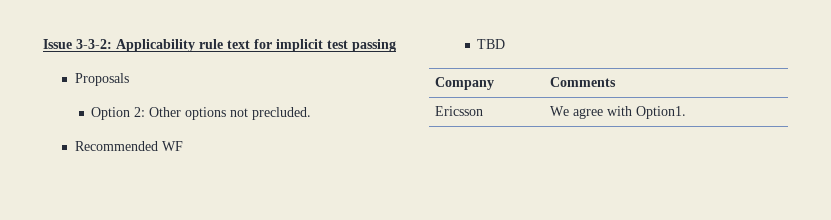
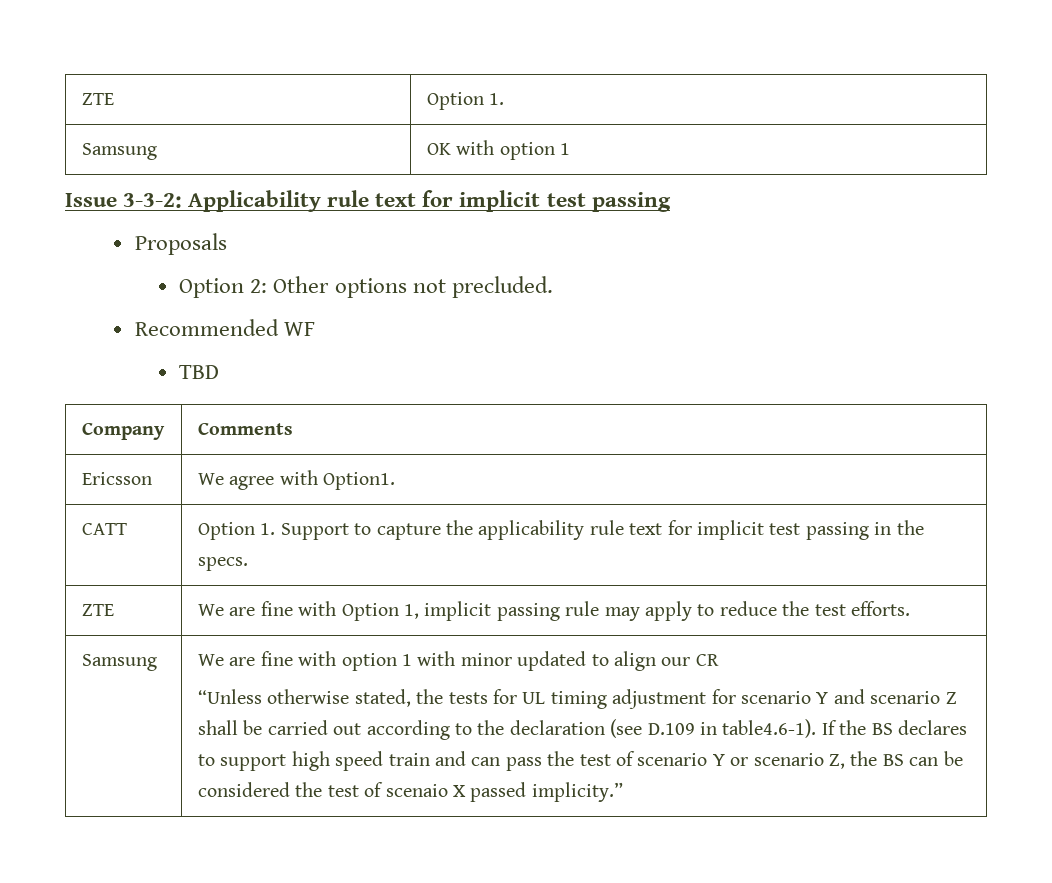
(43, 44) none -> [81,93,114,105] [426,92,505,110] [81,143,157,160] [426,140,571,160] ZTE | Option 1. // Samsung | OK with option 1 //
(686, 112) none -> [81,523,127,535] [197,520,924,540] [197,557,248,571] [81,604,114,616] [197,601,910,621] [81,654,157,671] [197,651,719,671] [197,689,957,709] [197,719,967,740] [197,751,963,771] [197,782,623,802] // CATT | Option 1. Support to capture the applicability rule text for implicit test passing in the specs. // ZTE | We are fine with Option 1, implicit passing rule may apply to reduce the test efforts. // Samsung | We are fine with option 1 with minor updated to align our CR // “Unless otherwise stated, the tests for UL timing adjustment for scenario Y and scenario Z shall be carried out according to the declaration (see D.109 in table4.6-1). If the BS declares to support high speed train and can pass the test of scenario Y or scenario Z, the BS can be considered the test of scenaio X passed implicity.”

